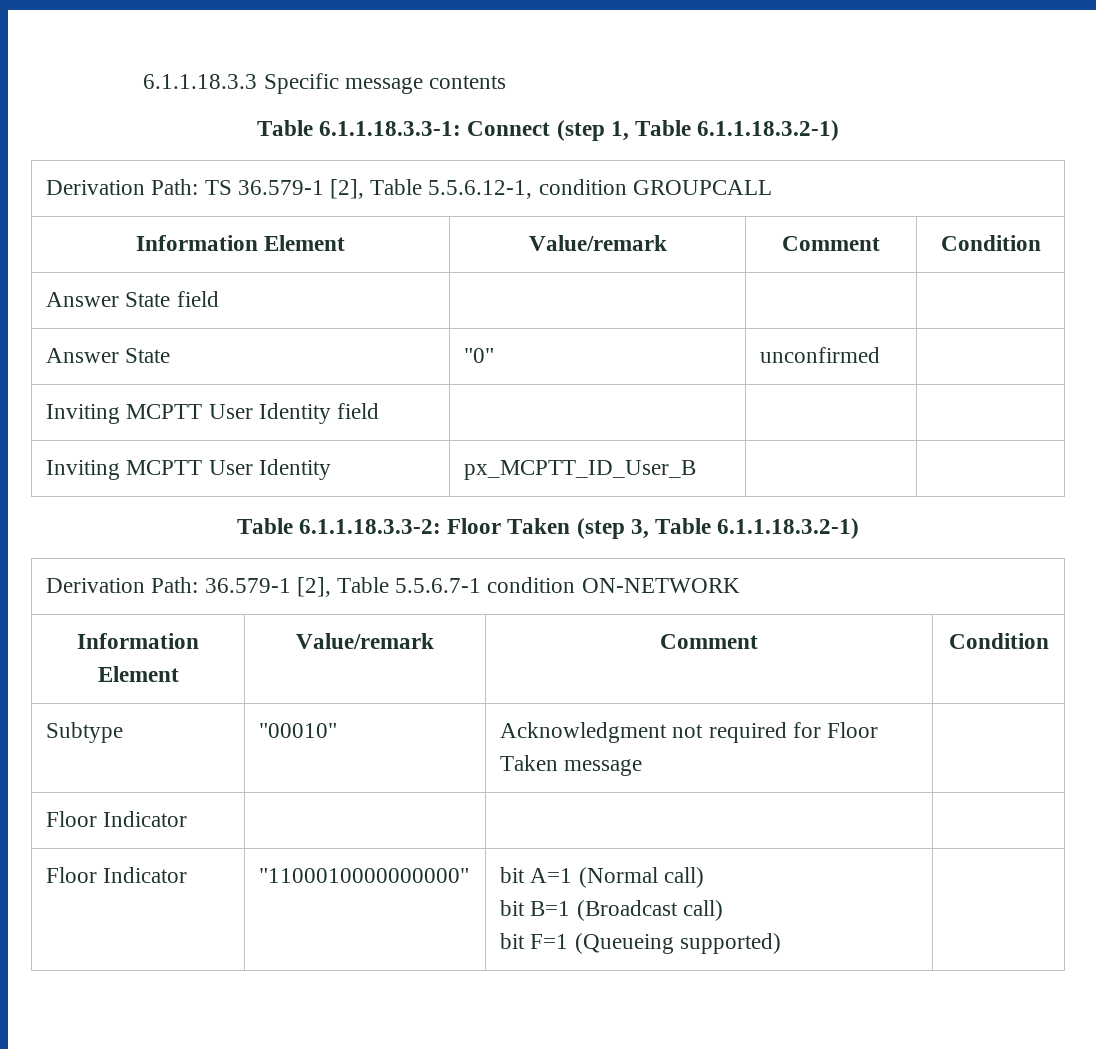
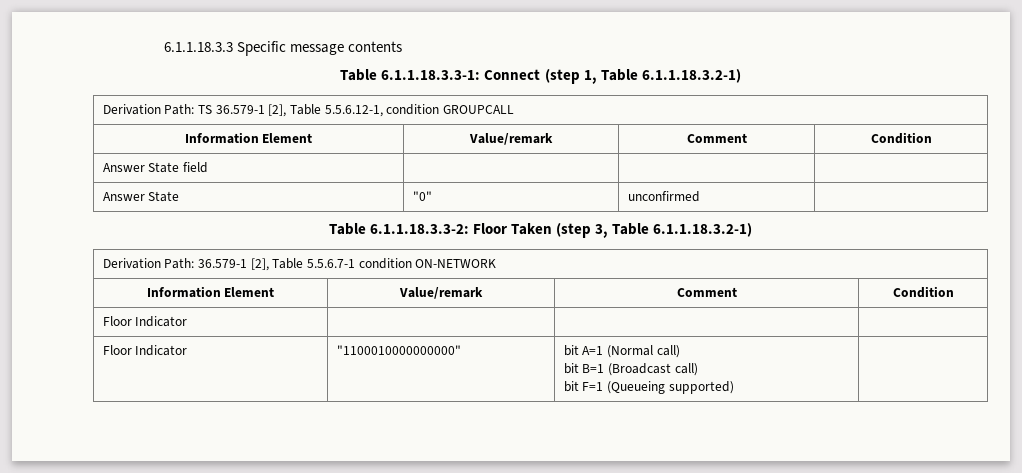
[46,403,380,424] [46,459,331,480] [464,460,697,480] // Inviting MCPTT User Identity field | | | // Inviting MCPTT User Identity | px_MCPTT_ID_User_B | | -> (700, 196) none
[46,722,124,743] [259,723,338,738] [500,722,879,743] [500,755,643,776] // Subtype | "00010" | Acknowledgment not required for Floor Taken message | -> (954, 292) none

